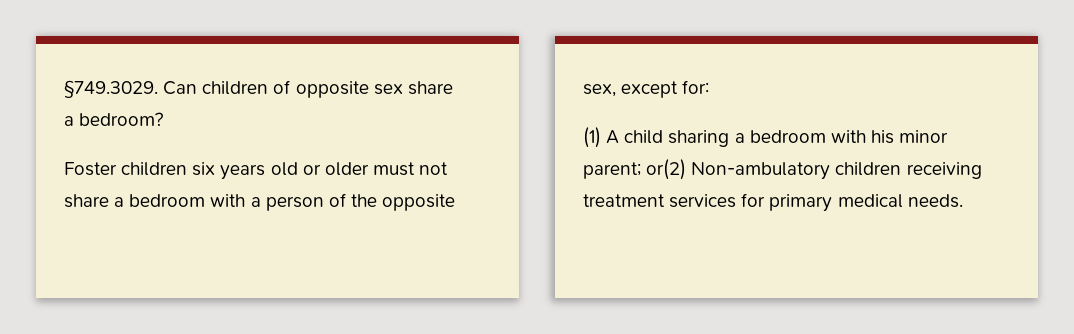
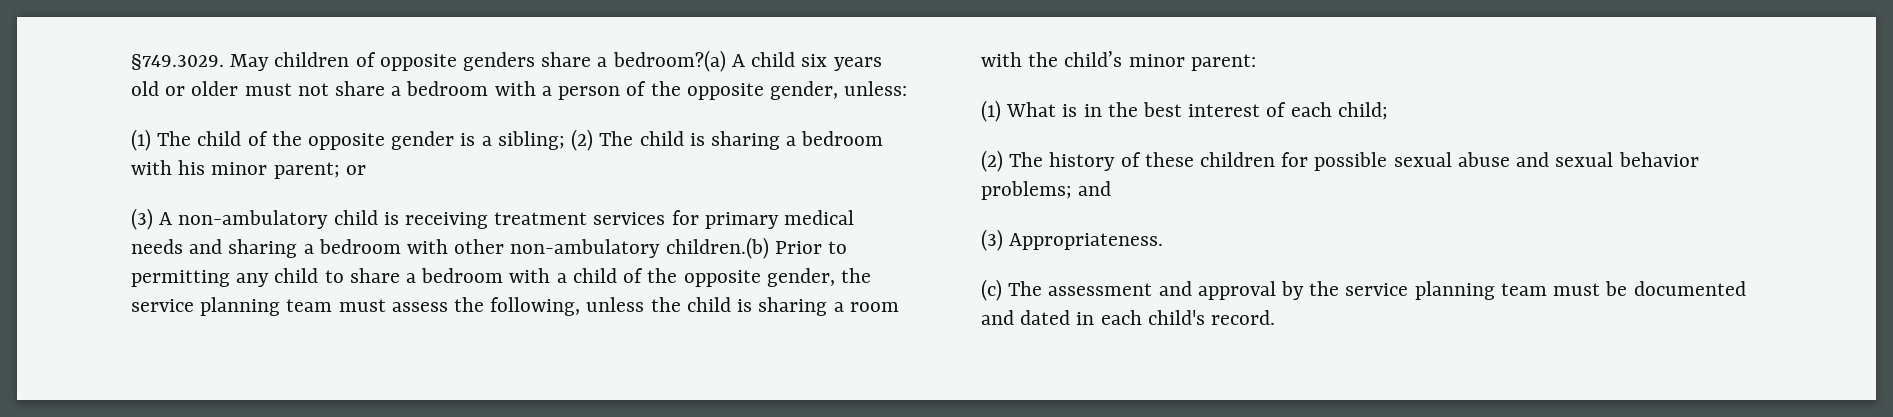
[163,81,198,95] Can -> [230,54,270,71] May
[373,81,453,95] [64,112,164,126] [64,162,188,176] sex share a bedroom? // Foster children -> [463,50,796,72] genders share a bedroom?(a) A child
[583,80,710,98] [583,127,664,148] sex, except for: // (1) A child -> [769,81,908,100] [131,129,705,151] gender, unless: // (1) The child of the opposite gender is a sibling; (2) The child is
[646,159,902,180] or(2) Non-ambulatory children -> [345,165,366,175] [131,208,399,230] or // (3) A non-ambulatory child is
[907,194,963,208] needs. -> [131,237,848,259] [131,268,871,287] [131,297,899,316] [981,51,1256,71] [981,100,1388,122] [981,150,1699,172] [981,181,1112,200] [981,229,1164,251] [981,279,1746,301] [981,310,1276,325] needs and sharing a bedroom with other non-ambulatory children.(b) Prior to permitting any child to share a bedroom with a child of the opposite gender, the service planning team must assess the following, unless the child is sharing a room with the child’s minor parent: // (1) What is in the best interest of each child; // (2) The history of these children for possible sexual abuse and sexual behavior problems; and // (3) Appropriateness. // (c) The assessment and approval by the service planning team must be documented and dated in each child's record.

